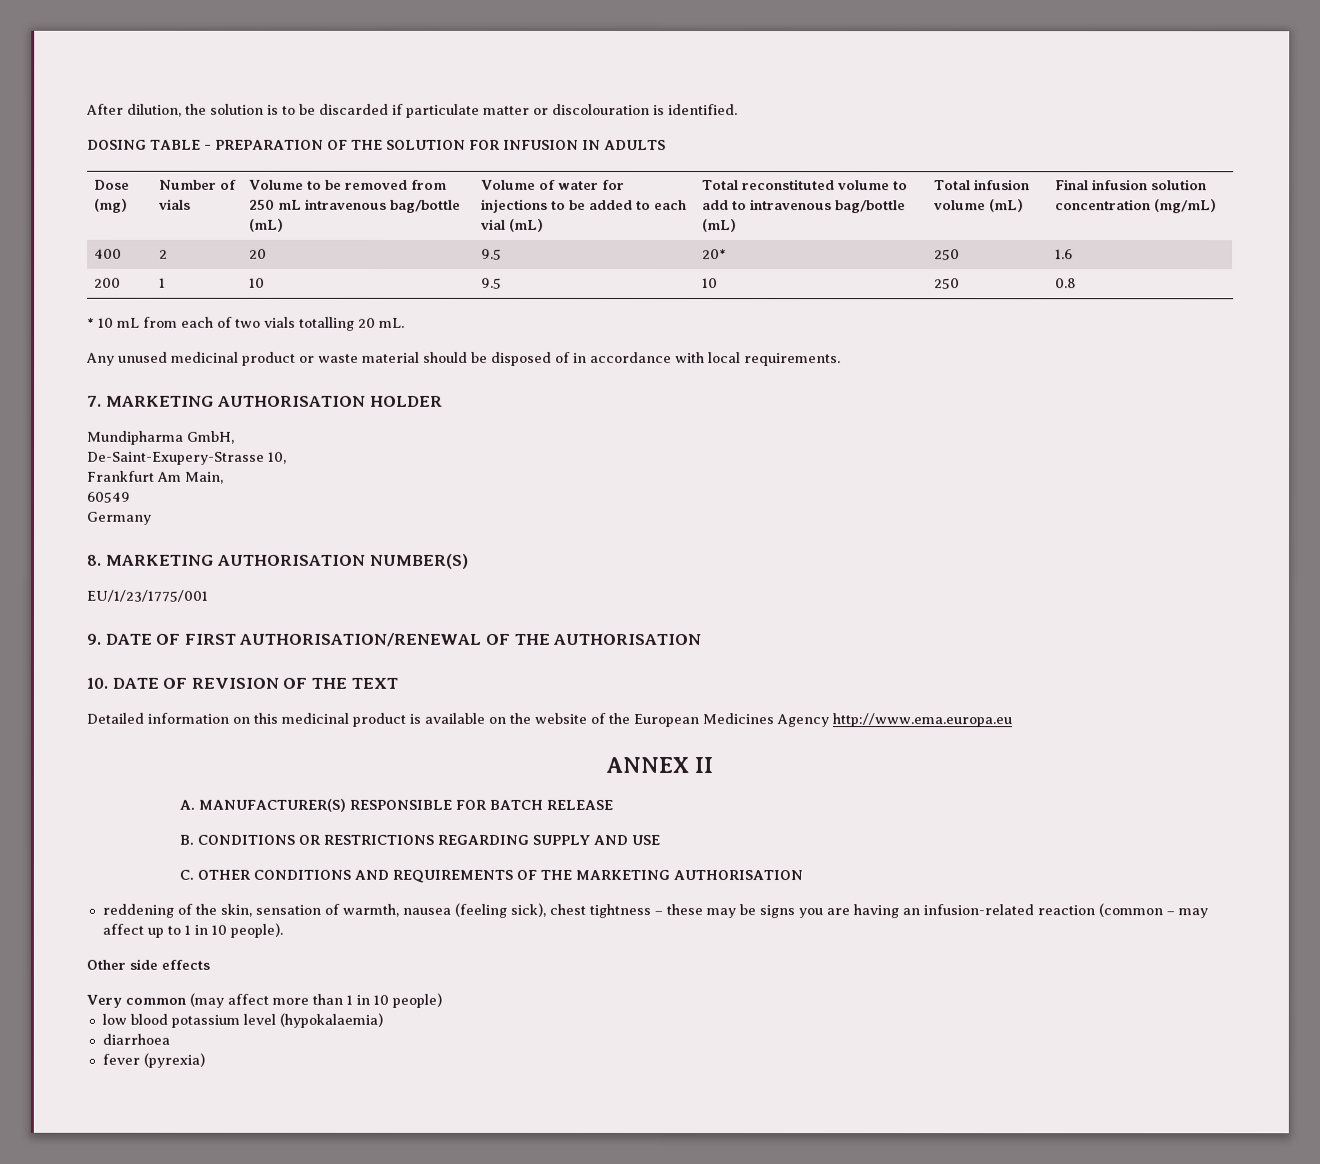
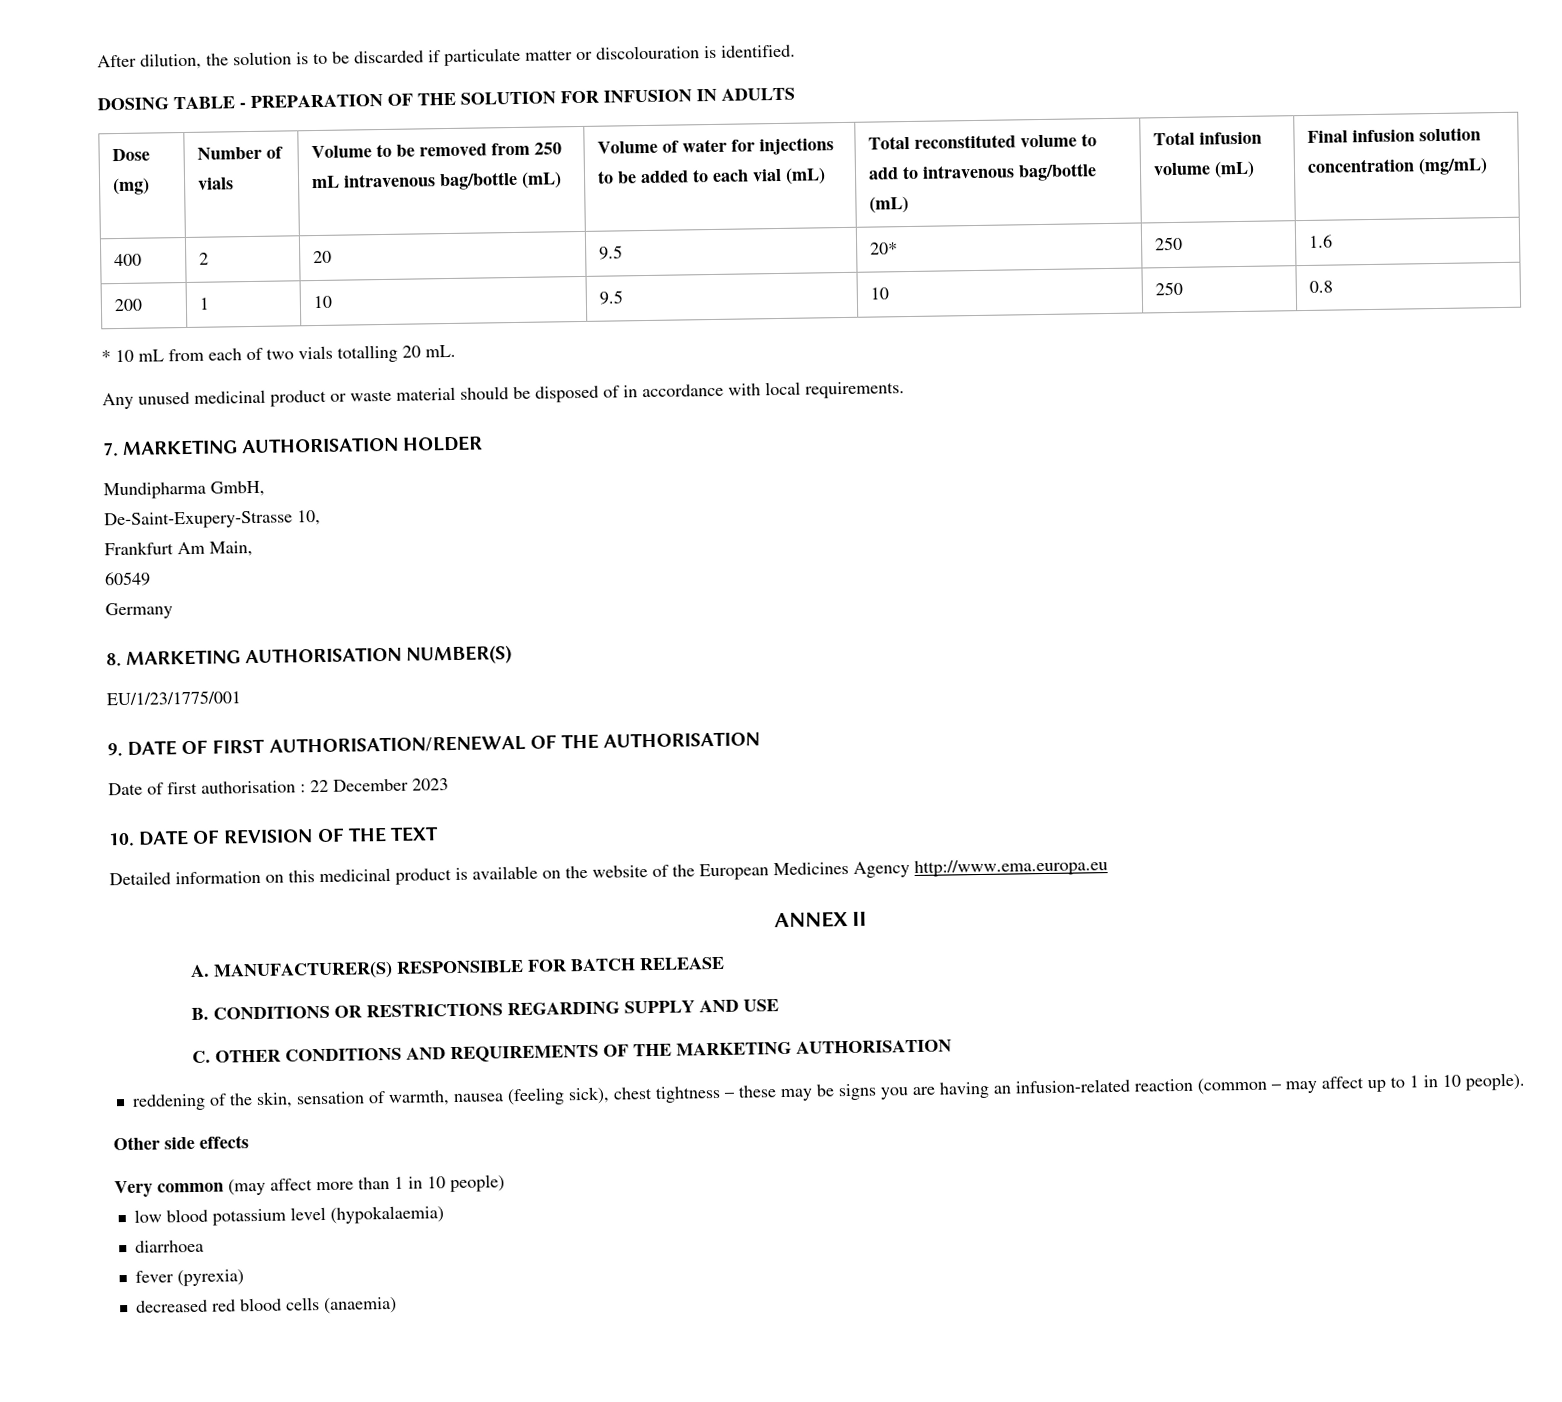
(702, 639) none -> [108,778,449,796] // Date of first authorisation : 22 December 2023
(205, 1060) none -> [135,1296,397,1315] // decreased red blood cells (anaemia)

